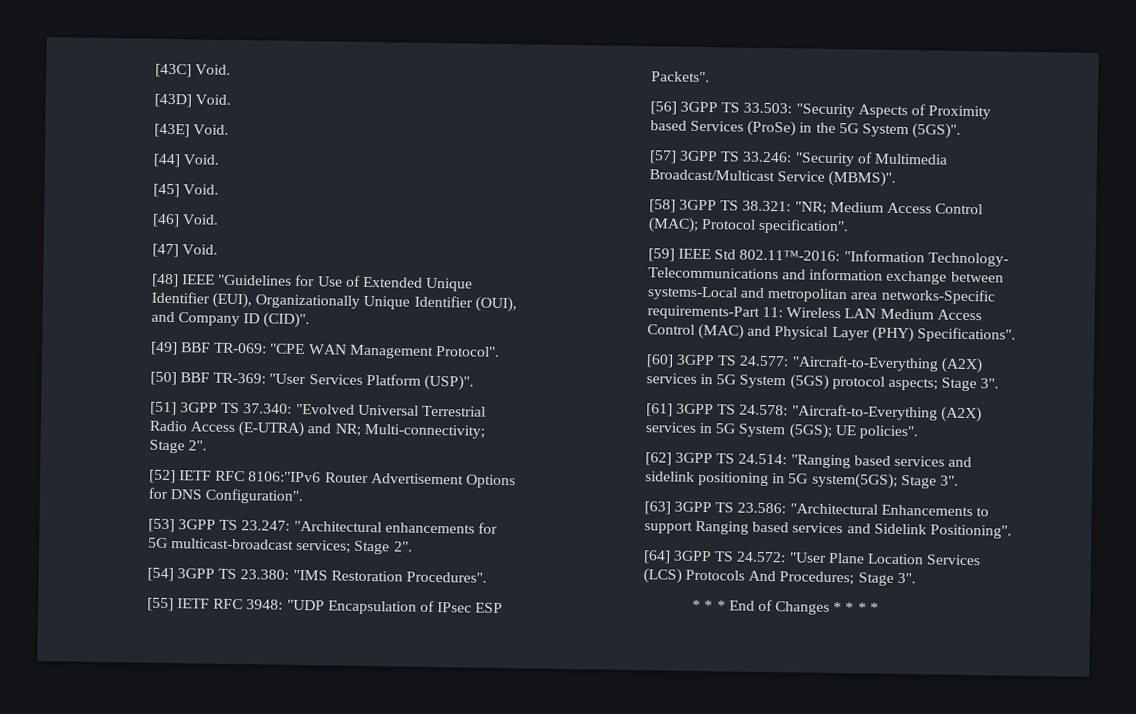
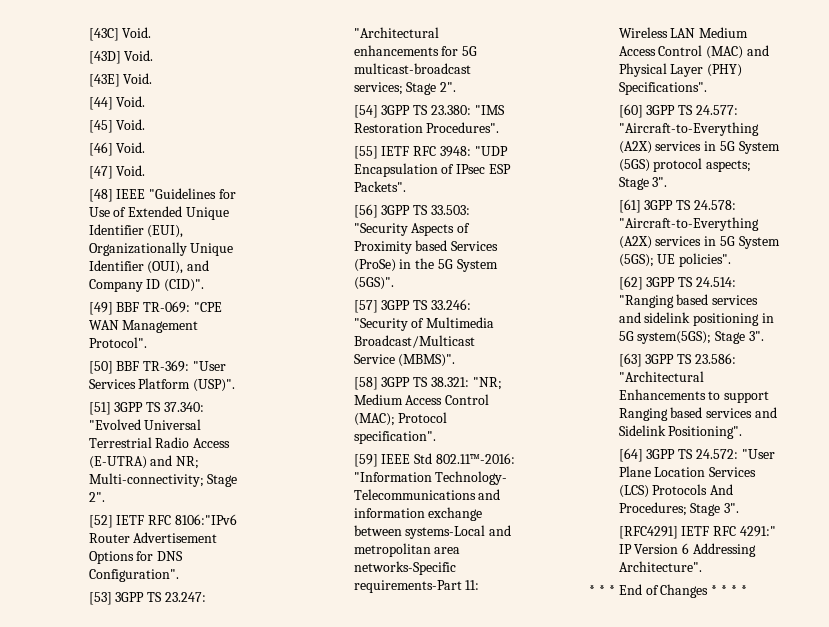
(916, 578) none -> [618,526,776,539] [618,543,756,557] [618,561,702,572] // [RFC4291] IETF RFC 4291:" IP Version 6 Addressing Architecture".

